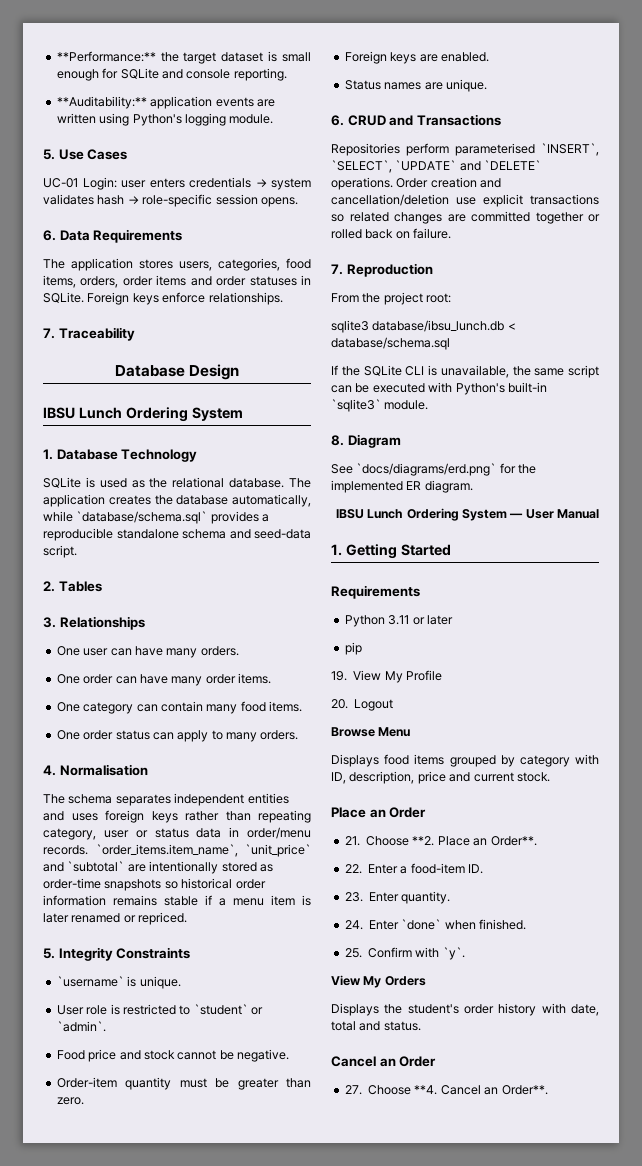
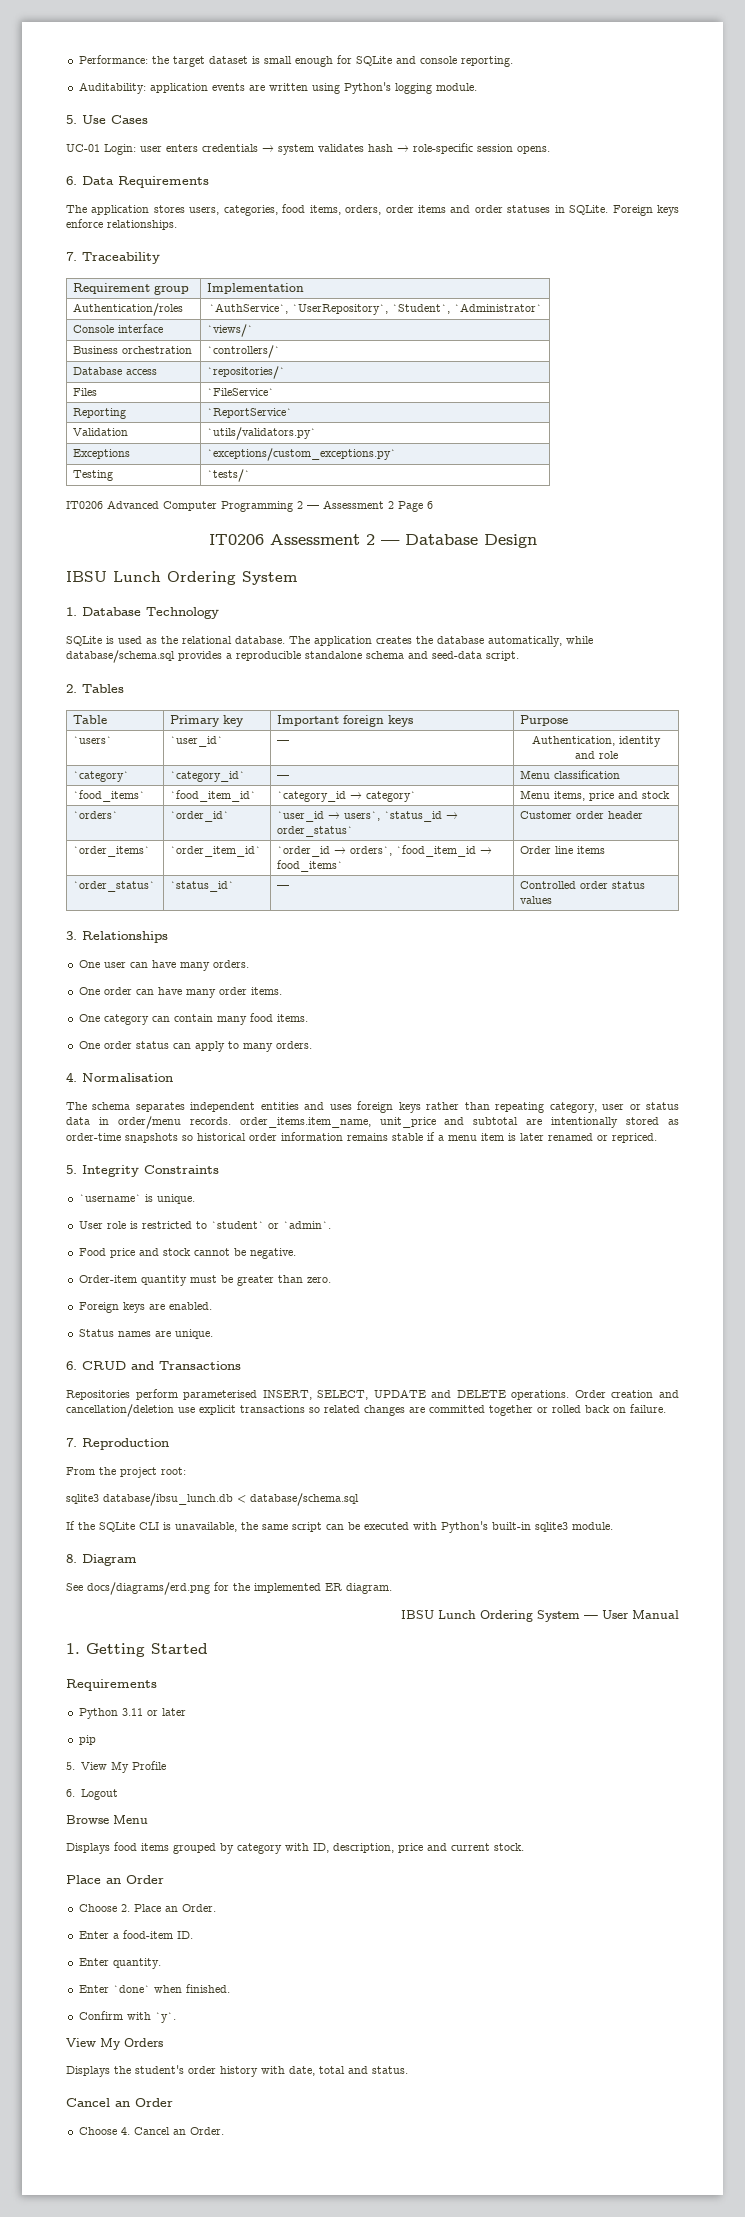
[56,51,156,62] **Performance:** -> [78,55,148,64] Performance:
[56,96,147,109] **Auditability:** -> [78,82,146,94] Auditability:
(135, 334) // -> [73,283,190,295] [207,283,305,294] [73,303,184,316] [208,303,542,315] [73,324,164,333] [207,324,254,337] [73,346,193,354] [207,345,281,358] [73,367,158,375] [207,366,286,379] [73,388,98,396] [207,388,275,396] [73,408,127,419] [207,408,293,418] [73,428,129,436] [207,427,317,440] [73,449,131,459] [207,448,397,461] [73,470,114,481] [207,469,251,482] [66,500,433,512] [208,534,400,545] // Requirement group | Implementation // Authentication/roles | `AuthService`, `UserRepository`, `Student`, `Administrator` // Console interface | `views/` // Business orchestration | `controllers/` // Database access | `repositories/` // Files | `FileService` // Reporting | `ReportService` // Validation | `utils/validators.py` // Exceptions | `exceptions/custom_exceptions.py` // Testing | `tests/` // IT0206 Advanced Computer Programming 2 — Assessment 2 Page 6 // IT0206 Assessment 2 —
[76,511,208,524] `database/schema.sql` -> [66,650,175,663] database/schema.sql
(102, 586) none -> [73,715,108,724] [170,715,245,727] [277,715,414,727] [520,715,569,726] [73,736,113,744] [170,736,224,747] [277,740,290,744] [532,735,661,747] [574,751,618,759] [73,771,130,782] [170,771,246,782] [277,775,290,779] [520,770,621,779] [73,790,146,802] [170,790,257,802] [277,791,417,802] [520,790,671,801] [73,811,119,819] [170,811,230,822] [277,811,459,822] [277,826,354,837] [520,811,644,819] [73,846,151,857] [170,846,262,857] [277,845,493,857] [277,860,344,872] [520,846,606,854] [73,881,156,892] [170,881,235,892] [277,885,290,889] [520,881,646,889] [520,896,553,904] // Table | Primary key | Important foreign keys | Purpose // `users` | `user_id` | — | Authentication, identity and role // `category` | `category_id` | — | Menu classification // `food_items` | `food_item_id` | `category_id → category` | Menu items, price and stock // `orders` | `order_id` | `user_id → users`, `status_id → order_status` | Customer order header // `order_items` | `order_item_id` | `order_id → orders`, `food_item_id → food_items` | Order line items // `order_status` | `status_id` | — | Controlled order status values
[95,844,311,857] [43,861,125,872] `order_items.item_name`, `unit_price` and `subtotal` -> [239,1117,519,1128] order_items.item_name, unit_price and subtotal
[541,143,599,156] [331,160,542,173] `INSERT`, `SELECT`, `UPDATE` and `DELETE` -> [262,1389,506,1400] INSERT, SELECT, UPDATE and DELETE
[331,399,381,412] `sqlite3` -> [535,1522,568,1532] sqlite3
[356,463,497,476] `docs/diagrams/erd.png` -> [87,1582,210,1595] docs/diagrams/erd.png
[331,671,347,681] 19. -> [66,1762,75,1770] 5.
[331,699,348,709] 20. -> [66,1789,75,1797] 6.
[344,836,537,846] [344,864,362,874] 21. Choose **2. Place an Order**. // 22. -> [78,1904,216,1912] Choose 2. Place an Order. //
[344,892,363,902] 23. -> (193, 1935) none
[344,920,363,930] 24. -> (161, 1963) none
[344,948,362,958] 25. -> (230, 1988) none
[344,1085,548,1095] 27. Choose **4. Cancel an Order**. -> [78,2127,224,2135] Choose 4. Cancel an Order.

